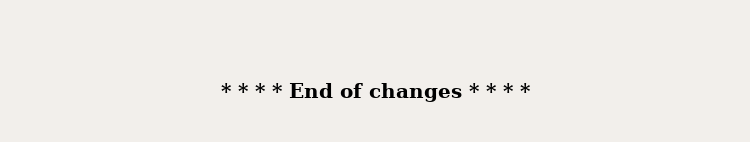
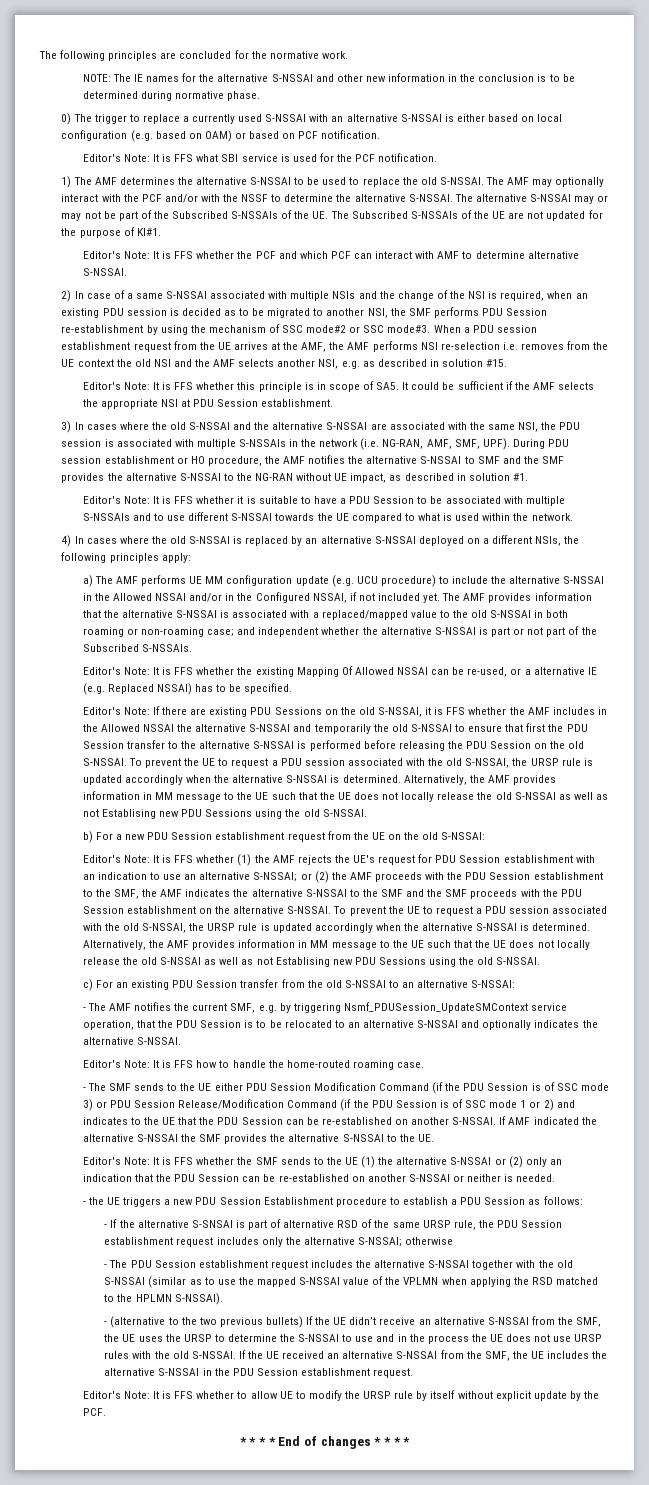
(220, 90) none -> [39,50,348,61] [82,73,575,82] [82,91,261,101] [61,113,563,125] [61,130,381,142] [82,153,438,162] [61,176,605,188] [61,194,609,204] [61,210,603,221] [61,227,161,238] [82,251,579,259] [82,268,127,276] [61,290,588,302] [61,307,548,318] [61,324,537,335] [61,341,609,352] [61,359,508,369] [82,381,594,392] [82,399,334,409] [61,421,581,433] [61,438,570,450] [61,455,565,466] [61,473,528,483] [82,496,565,506] [82,512,573,523] [61,535,580,547] [61,552,191,563] [82,575,605,587] [82,592,592,603] [82,610,569,620] [82,626,597,637] [82,644,192,652] [82,666,597,677] [82,683,293,695] [82,706,607,717] [82,723,588,734] [82,740,585,751] [82,758,593,768] [82,775,557,785] [82,791,608,802] [82,809,367,819] [82,831,486,843] [82,854,595,866] [82,871,603,883] [82,889,582,899] [82,906,608,916] [82,923,591,933] [82,939,590,950] [82,957,541,967] [82,979,516,991] [82,1002,568,1013] [82,1020,598,1030] [82,1037,181,1045] [82,1060,425,1070] [82,1082,609,1094] [82,1099,575,1111] [82,1116,597,1125] [82,1134,434,1144] [82,1156,562,1168] [82,1174,556,1182] [82,1196,583,1207] [104,1219,563,1230] [104,1237,454,1247] [104,1260,573,1270] [104,1276,598,1288] [104,1293,223,1305] [104,1316,602,1328] [104,1334,603,1344] [104,1350,608,1361] [104,1368,414,1378] [82,1390,599,1401] [82,1408,106,1416] The following principles are concluded for the normative work. // NOTE: The IE names for the alternative S-NSSAI and other new information in the conclusion is to be determined during normative phase. // 0) The trigger to replace a currently used S-NSSAI with an alternative S-NSSAI is either based on local configuration (e.g. based on OAM) or based on PCF notification. // Editor's Note: It is FFS what SBI service is used for the PCF notification. // 1) The AMF determines the alternative S-NSSAI to be used to replace the old S-NSSAI. The AMF may optionally interact with the PCF and/or with the NSSF to determine the alternative S-NSSAI. The alternative S-NSSAI may or may not be part of the Subscribed S-NSSAIs of the UE. The Subscribed S-NSSAIs of the UE are not updated for the purpose of KI#1. // Editor's Note: It is FFS whether the PCF and which PCF can interact with AMF to determine alternative S-NSSAI. // 2) In case of a same S-NSSAI associated with multiple NSIs and the change of the NSI is required, when an existing PDU session is decided as to be migrated to another NSI, the SMF performs PDU Session re-establishment by using the mechanism of SSC mode#2 or SSC mode#3. When a PDU session establishment request from the UE arrives at the AMF, the AMF performs NSI re-selection i.e. removes from the UE context the old NSI and the AMF selects another NSI, e.g. as described in solution #15. // Editor's Note: It is FFS whether this principle is in scope of SA5. It could be sufficient if the AMF selects the appropriate NSI at PDU Session establishment. // 3) In cases where the old S-NSSAI and the alternative S-NSSAI are associated with the same NSI, the PDU session is associated with multiple S-NSSAIs in the network (i.e. NG-RAN, AMF, SMF, UPF). During PDU session establishment or HO procedure, the AMF notifies the alternative S-NSSAI to SMF and the SMF provides the alternative S-NSSAI to the NG-RAN without UE impact, as described in solution #1. // Editor's Note: It is FFS whether it is suitable to have a PDU Session to be associated with multiple S-NSSAIs and to use different S-NSSAI towards the UE compared to what is used within the network. // 4) In cases where the old S-NSSAI is replaced by an alternative S-NSSAI deployed on a different NSIs, the following principles apply: // a) The AMF performs UE MM configuration update (e.g. UCU procedure) to include the alternative S-NSSAI in the Allowed NSSAI and/or in the Configured NSSAI, if not included yet. The AMF provides information that the alternative S-NSSAI is associated with a replaced/mapped value to the old S-NSSAI in both roaming or non-roaming case; and independent whether the alternative S-NSSAI is part or not part of the Subscribed S-NSSAIs. // Editor's Note: It is FFS whether the existing Mapping Of Allowed NSSAI can be re-used, or a alternative IE (e.g. Replaced NSSAI) has to be specified. // Editor's Note: If there are existing PDU Sessions on the old S-NSSAI, it is FFS whether the AMF includes in the Allowed NSSAI the alternative S-NSSAI and temporarily the old S-NSSAI to ensure that first the PDU Session transfer to the alternative S-NSSAI is performed before releasing the PDU Session on the old S-NSSAI. To prevent the UE to request a PDU session associated with the old S-NSSAI, the URSP rule is updated accordingly when the alternative S-NSSAI is determined. Alternatively, the AMF provides information in MM message to the UE such that the UE does not locally release the old S-NSSAI as well as not Establising new PDU Sessions using the old S-NSSAI. // b) For a new PDU Session establishment request from the UE on the old S-NSSAI: // Editor's Note: It is FFS whether (1) the AMF rejects the UE's request for PDU Session establishment with an indication to use an alternative S-NSSAI; or (2) the AMF proceeds with the PDU Session establishment to the SMF, the AMF indicates the alternative S-NSSAI to the SMF and the SMF proceeds with the PDU Session establishment on the alternative S-NSSAI. To prevent the UE to request a PDU session associated with the old S-NSSAI, the URSP rule is updated accordingly when the alternative S-NSSAI is determined. Alternatively, the AMF provides information in MM message to the UE such that the UE does not locally release the old S-NSSAI as well as not Establising new PDU Sessions using the old S-NSSAI. // c) For an existing PDU Session transfer from the old S-NSSAI to an alternative S-NSSAI: // - The AMF notifies the current SMF, e.g. by triggering Nsmf_PDUSession_UpdateSMContext service operation, that the PDU Session is to be relocated to an alternative S-NSSAI and optionally indicates the alternative S-NSSAI. // Editor's Note: It is FFS how to handle the home-routed roaming case. // - The SMF sends to the UE either PDU Session Modification Command (if the PDU Session is of SSC mode 3) or PDU Session Release/Modification Command (if the PDU Session is of SSC mode 1 or 2) and indicates to the UE that the PDU Session can be re-established on another S-NSSAI. If AMF indicated the alternative S-NSSAI the SMF provides the alternative S-NSSAI to the UE. // Editor's Note: It is FFS whether the SMF sends to the UE (1) the alternative S-NSSAI or (2) only an indication that the PDU Session can be re-established on another S-NSSAI or neither is needed. // - the UE triggers a new PDU Session Establishment procedure to establish a PDU Session as follows: // - If the alternative S-SNSAI is part of alternative RSD of the same URSP rule, the PDU Session establishment request includes only the alternative S-NSSAI; otherwise // - The PDU Session establishment request includes the alternative S-NSSAI together with the old S-NSSAI (similar as to use the mapped S-NSSAI value of the VPLMN when applying the RSD matched to the HPLMN S-NSSAI). // - (alternative to the two previous bullets) If the UE didn’t receive an alternative S-NSSAI from the SMF, the UE uses the URSP to determine the S-NSSAI to use and in the process the UE does not use URSP rules with the old S-NSSAI. If the UE received an alternative S-NSSAI from the SMF, the UE includes the alternative S-NSSAI in the PDU Session establishment request. // Editor's Note: It is FFS whether to allow UE to modify the URSP rule by itself without explicit update by the PCF. //

